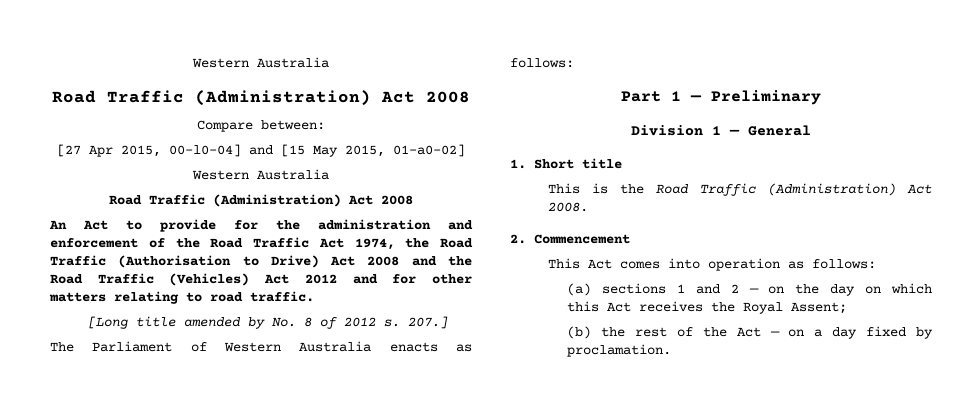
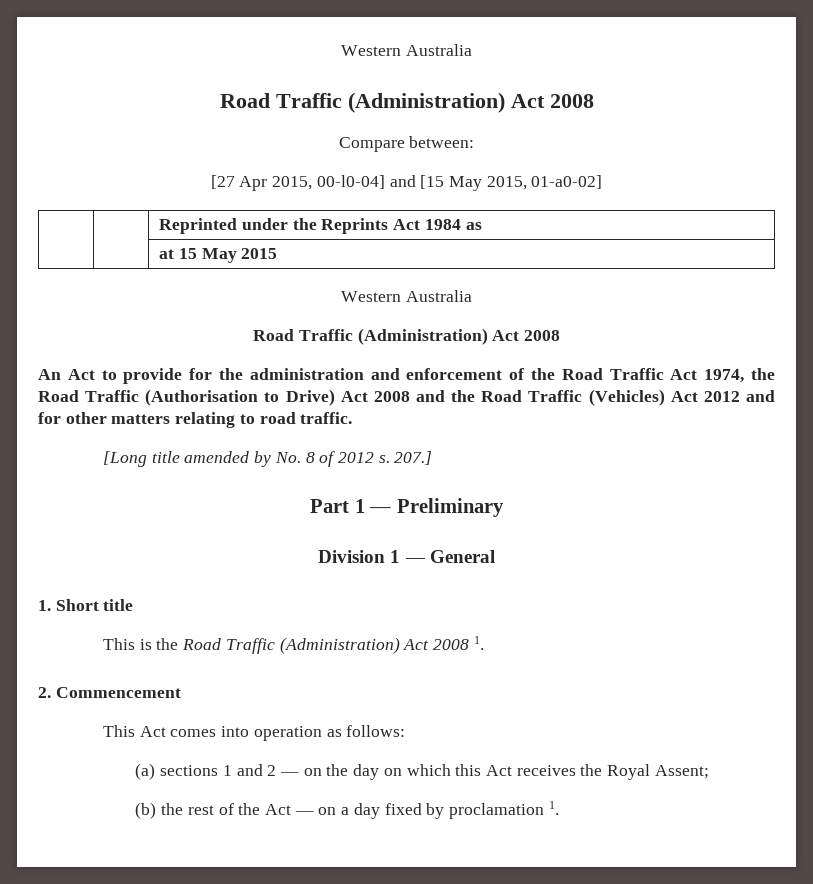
(465, 150) none -> [159,218,482,234] [159,248,278,263] // | | Reprinted under the Reprints Act 1984 as // | | at 15 May 2015
[50,341,472,352] [510,58,574,68] // The Parliament of Western Australia enacts as follows: -> (433, 458) none
[548,202,589,212] 2008. -> [432,636,484,650] 2008 1.
[567,344,672,357] proclamation. -> [449,801,559,819] proclamation 1.

